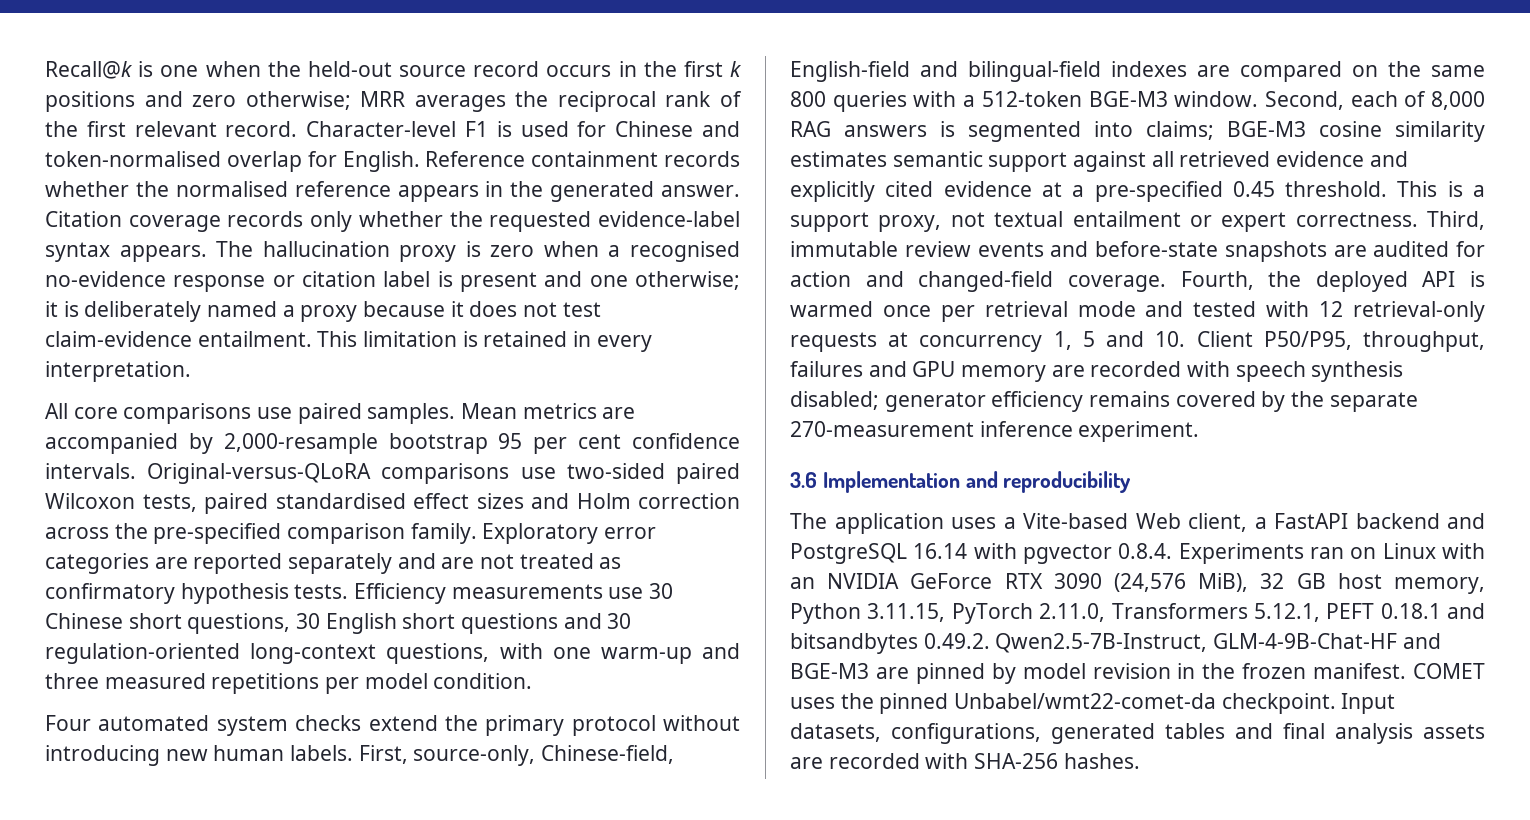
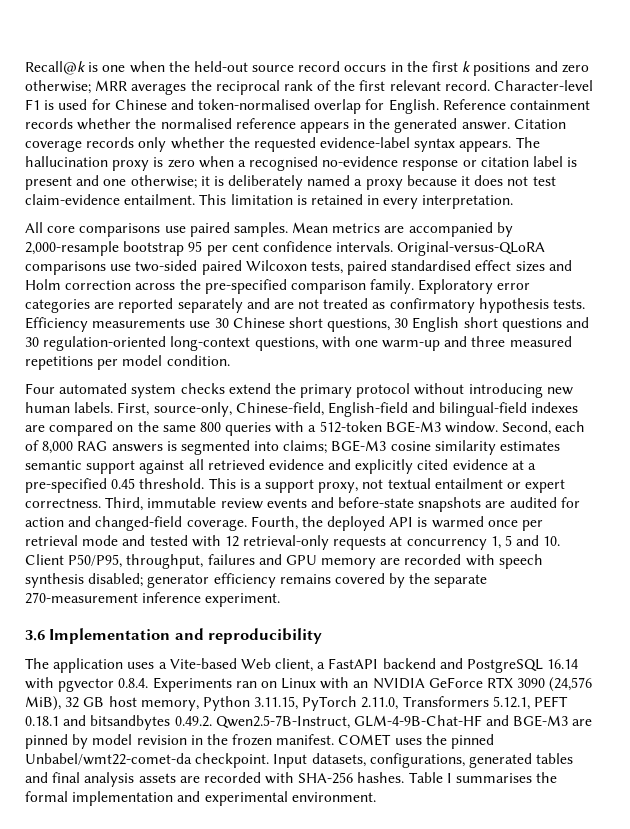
(1140, 761) none -> [408,772,558,783] [25,791,376,806] Table I summarises the formal implementation and experimental environment.

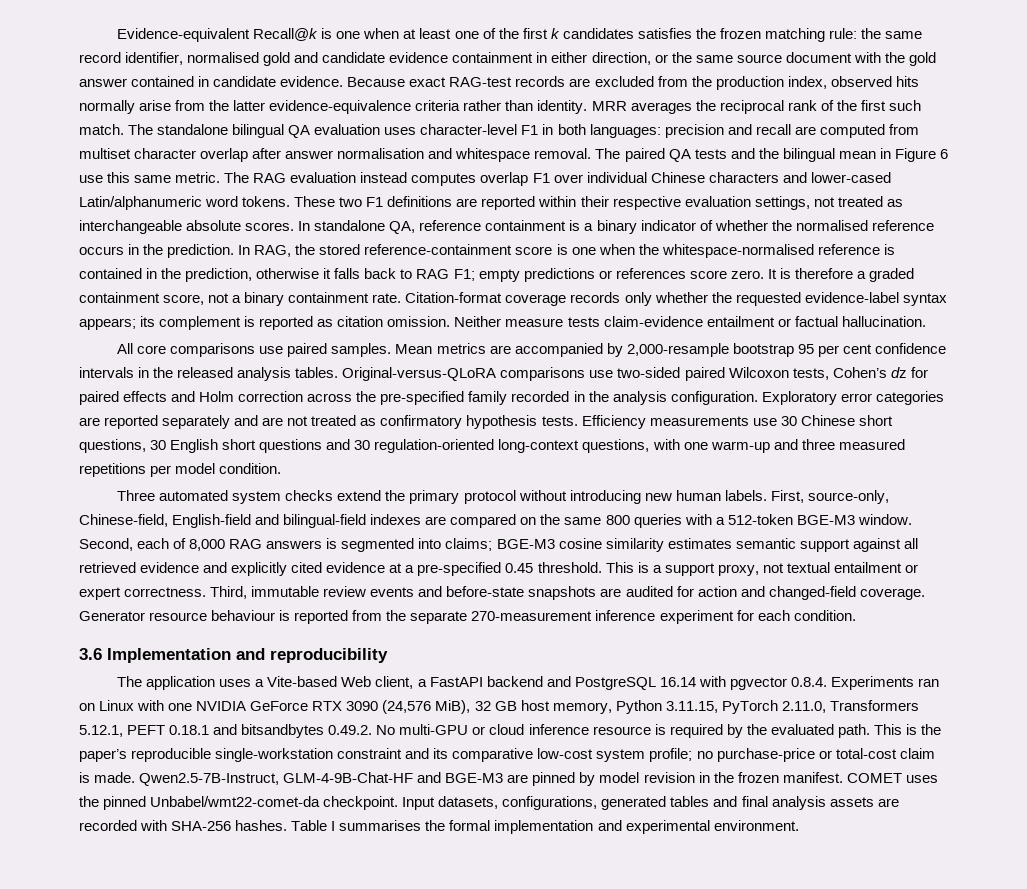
(25, 68) none -> [117,28,251,42] Evidence-equivalent
[168,61,589,76] [25,80,91,94] the held-out source record occurs in the first k positions and zero otherwise; -> [403,28,923,42] [79,52,936,66] [79,76,919,90] [79,100,588,114] at least one of the first k candidates satisfies the frozen matching rule: the same record identifier, normalised gold and candidate evidence containment in either direction, or the same source document with the gold answer contained in candidate evidence. Because exact RAG-test records are excluded from the production index, observed hits normally arise from the latter evidence-equivalence criteria rather than identity.
[389,80,594,91] [25,99,591,114] [25,118,73,129] relevant record. Character-level F1 is used for Chinese and token-normalised overlap for English. Reference containment records -> [888,100,921,111] [79,124,919,138] [79,148,948,162] [79,172,891,186] [79,196,903,210] [79,220,713,234] such match. The standalone bilingual QA evaluation uses character-level F1 in both languages: precision and recall are computed from multiset character overlap after answer normalisation and whitespace removal. The paired QA tests and the bilingual mean in Figure 6 use this same metric. The RAG evaluation instead computes overlap F1 over individual Chinese characters and lower-cased Latin/alphanumeric word tokens. These two F1 definitions are reported within their respective evaluation settings, not treated as interchangeable absolute scores. In standalone QA, reference containment is a binary indicator of
[299,118,566,133] appears in the generated answer. Citation -> [79,244,895,258] [79,268,915,282] [79,292,503,306] occurs in the prediction. In RAG, the stored reference-containment score is one when the whitespace-normalised reference is contained in the prediction, otherwise it falls back to RAG F1; empty predictions or references score zero. It is therefore a graded containment score, not a binary containment rate. Citation-format
[459,137,540,152] [25,156,578,171] [25,175,556,190] [25,194,514,209] appears. The hallucination proxy is zero when a recognised no-evidence response or citation label is present and one otherwise; it is deliberately named a proxy because it does not test claim-evidence entailment. This limitation is retained in every interpretation. -> [79,316,926,330] appears; its complement is reported as citation omission. Neither measure tests claim-evidence entailment or factual hallucination.
[336,241,394,252] intervals. -> [79,367,339,381] intervals in the released analysis tables.
[347,260,545,275] paired standardised effect sizes -> [832,367,928,378] [79,391,168,405] Cohen’s dz for paired effects
[290,279,415,294] comparison family. -> [468,391,758,405] family recorded in the analysis configuration.
[25,383,55,394] Four -> [117,490,156,501] Three
[250,516,544,531] [25,535,561,550] [25,554,543,569] [25,573,488,588] [25,592,281,607] Fourth, the deployed API is warmed once per retrieval mode and tested with 12 retrieval-only requests at concurrency 1, 5 and 10. Client P50/P95, throughput, failures and GPU memory are recorded with speech synthesis disabled; generator efficiency remains covered by the separate 270-measurement inference experiment. -> [79,610,856,624] Generator resource behaviour is reported from the separate 270-measurement inference experiment for each condition.
[353,681,369,688] an -> [168,703,193,711] one
(212, 721) none -> [376,724,941,738] [79,748,935,762] [79,772,136,783] No multi-GPU or cloud inference resource is required by the evaluated path. This is the paper’s reproducible single-workstation constraint and its comparative low-cost system profile; no purchase-price or total-cost claim is made.

